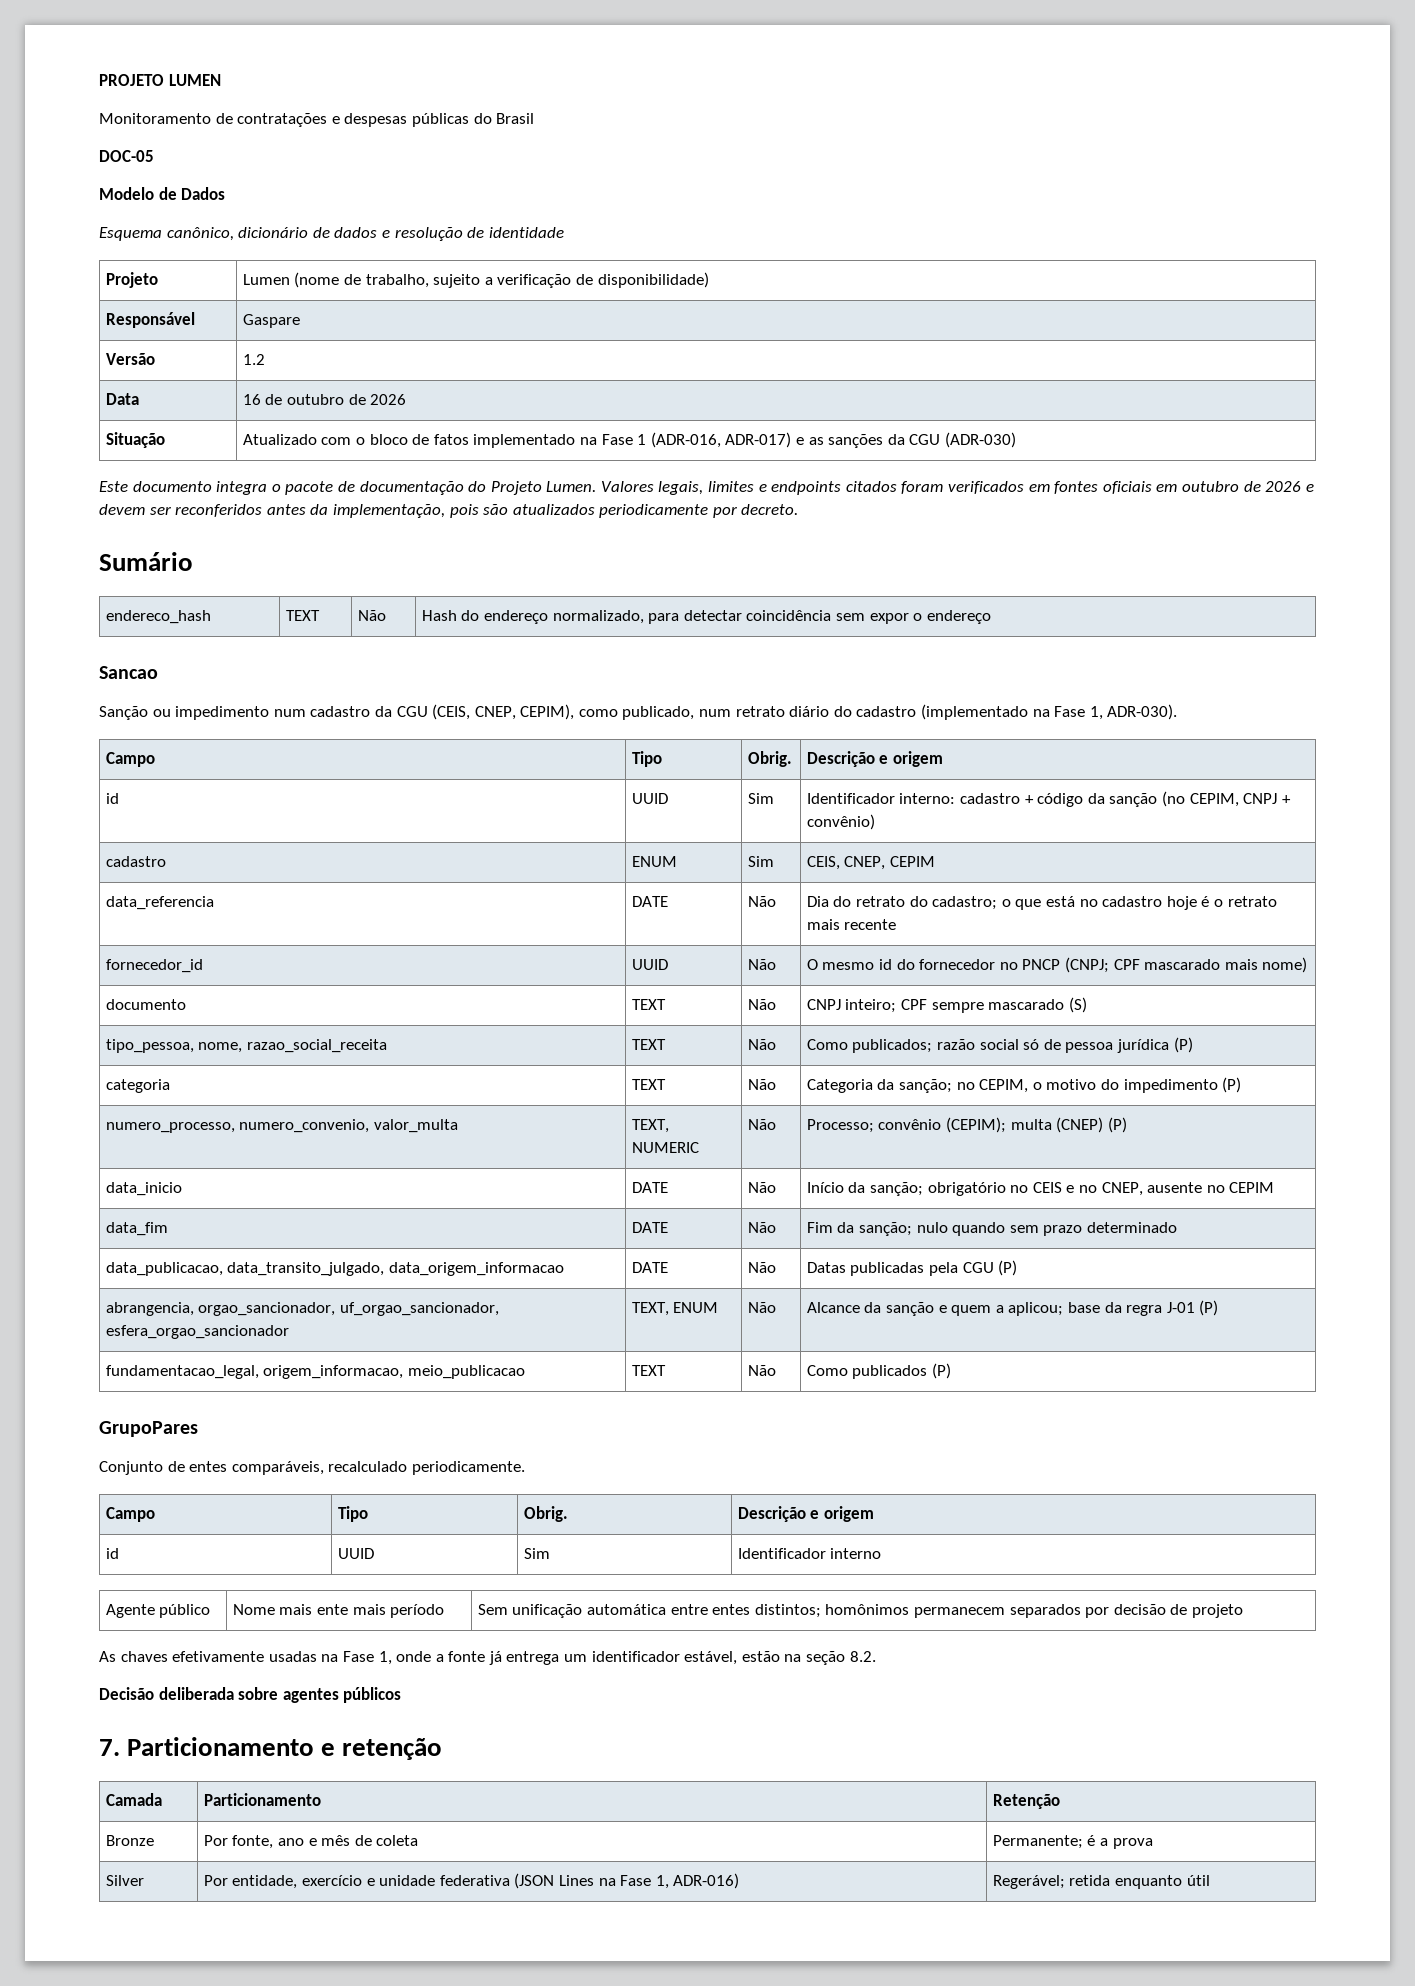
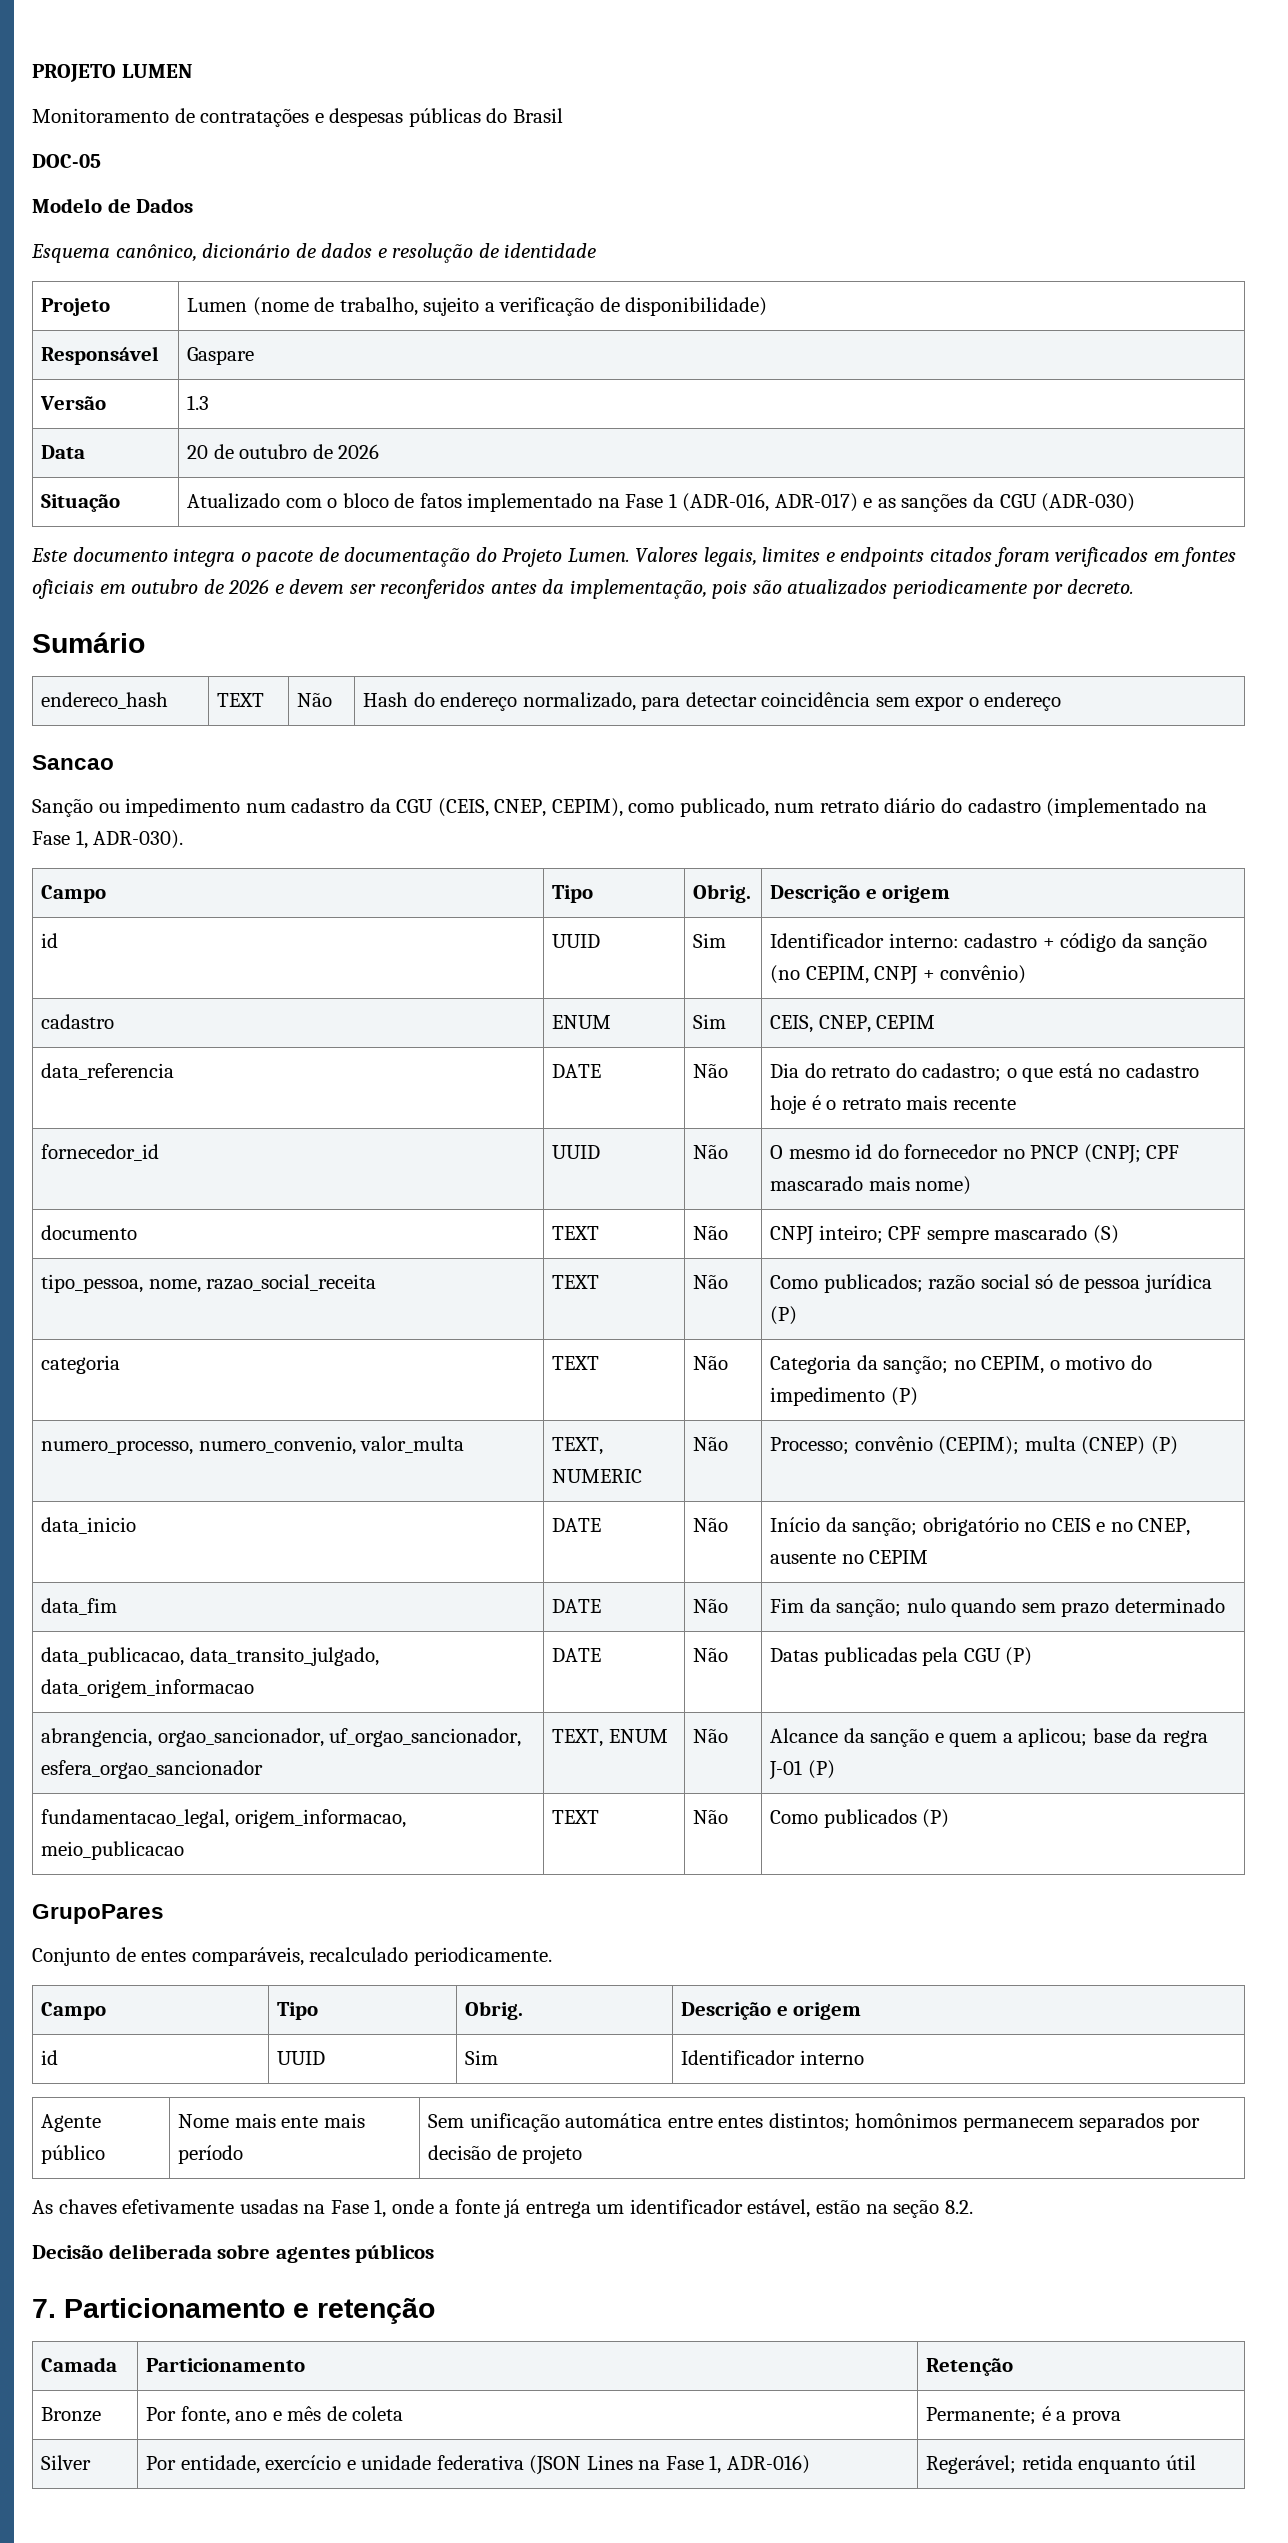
[242,354,265,365] 1.2 -> [186,395,209,410] 1.3
[242,394,261,405] 16 -> [186,445,208,459] 20

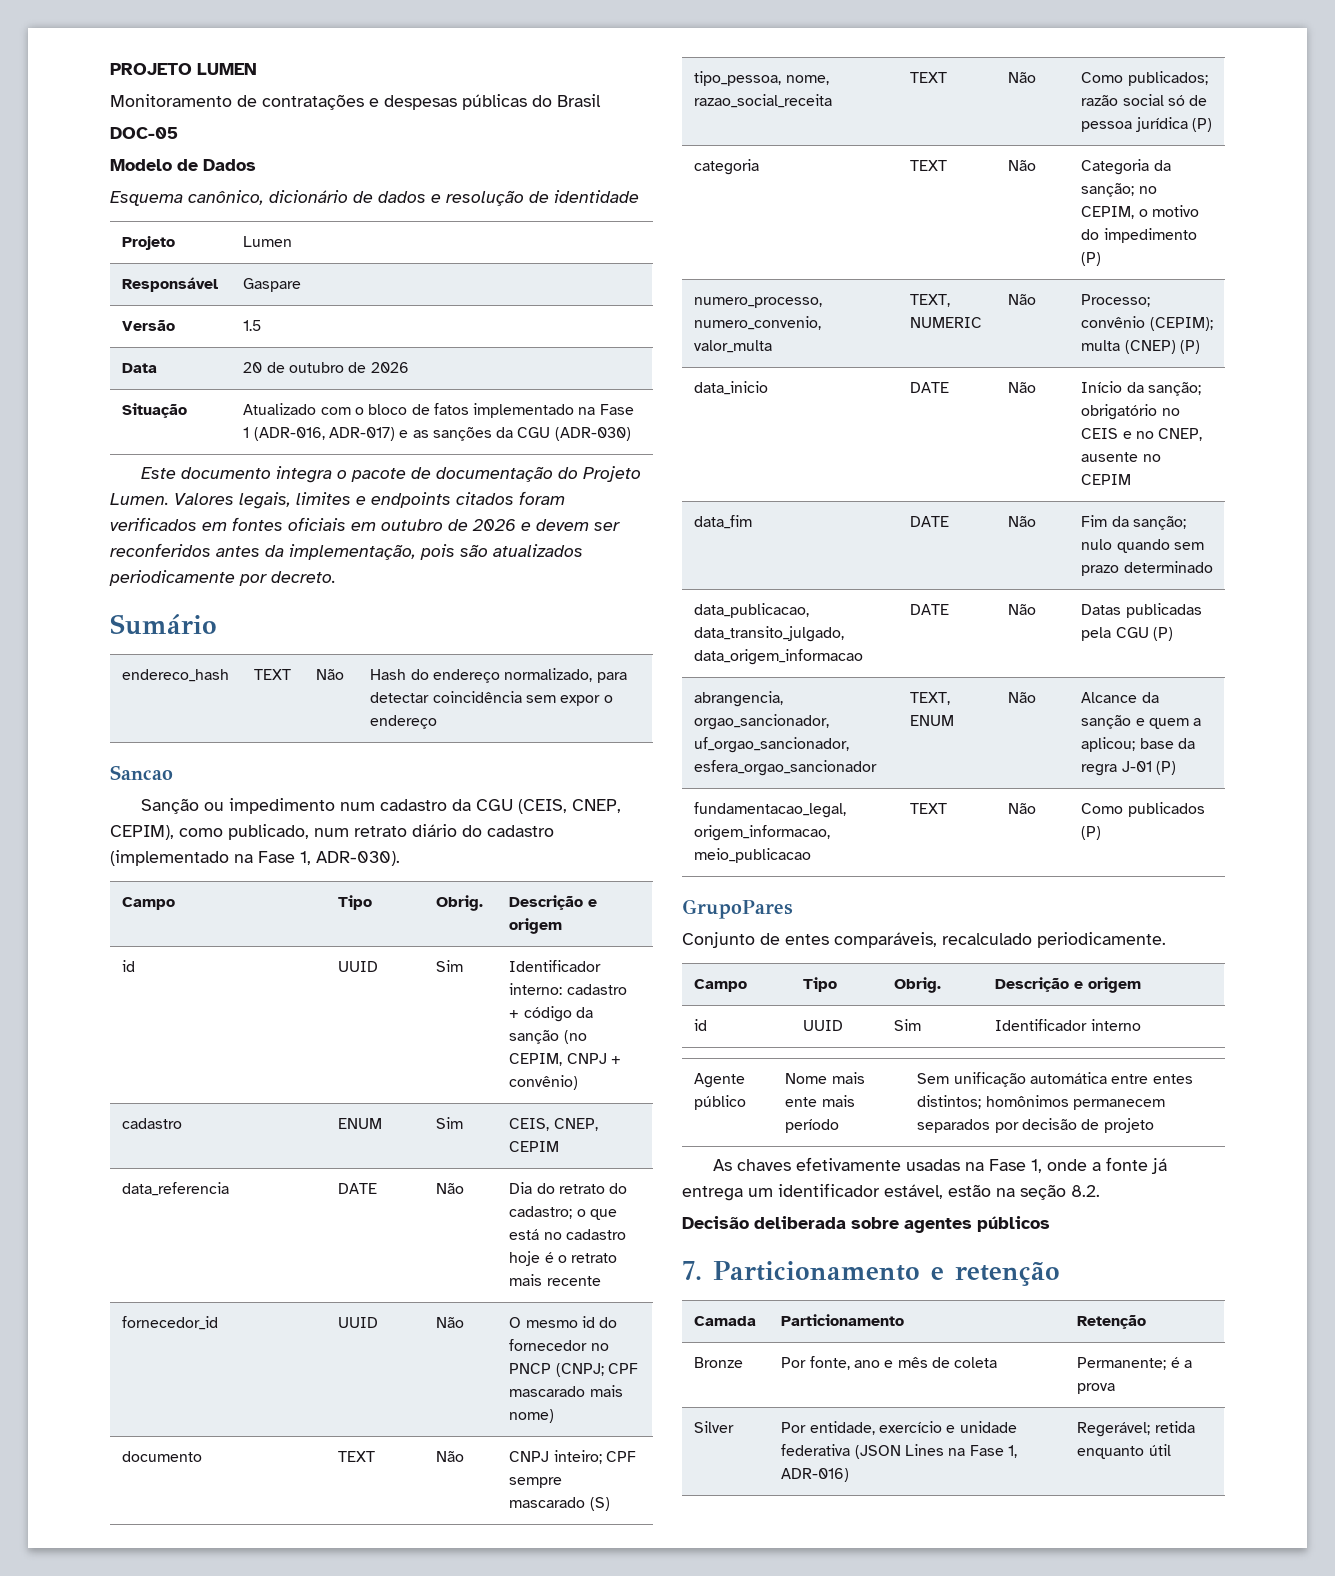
[252,297,768,316] (nome de trabalho, sujeito a verificação de disponibilidade) -> (293, 241) none
[186,395,209,410] 1.3 -> [243,320,262,331] 1.5

